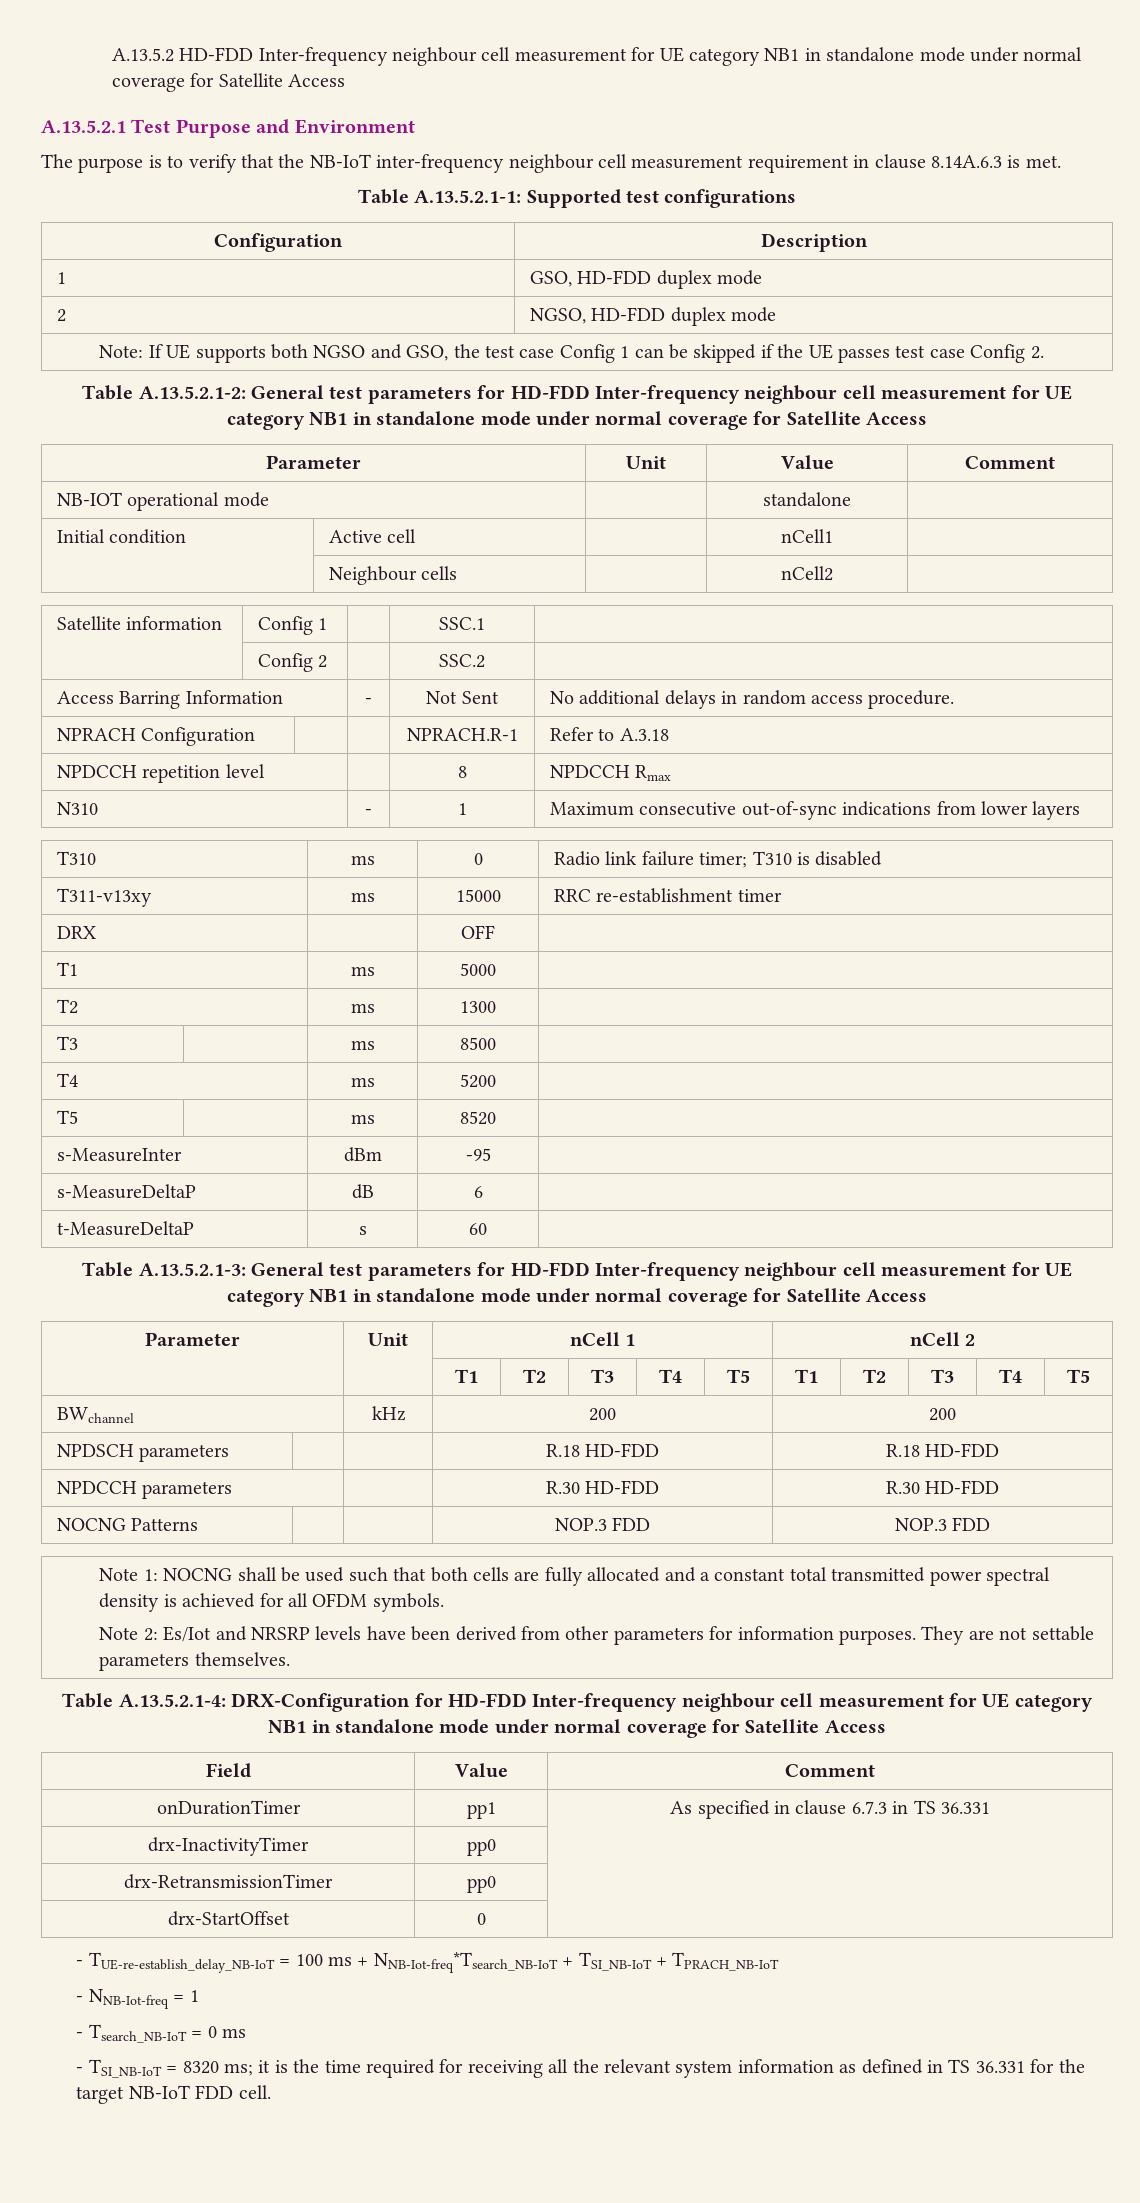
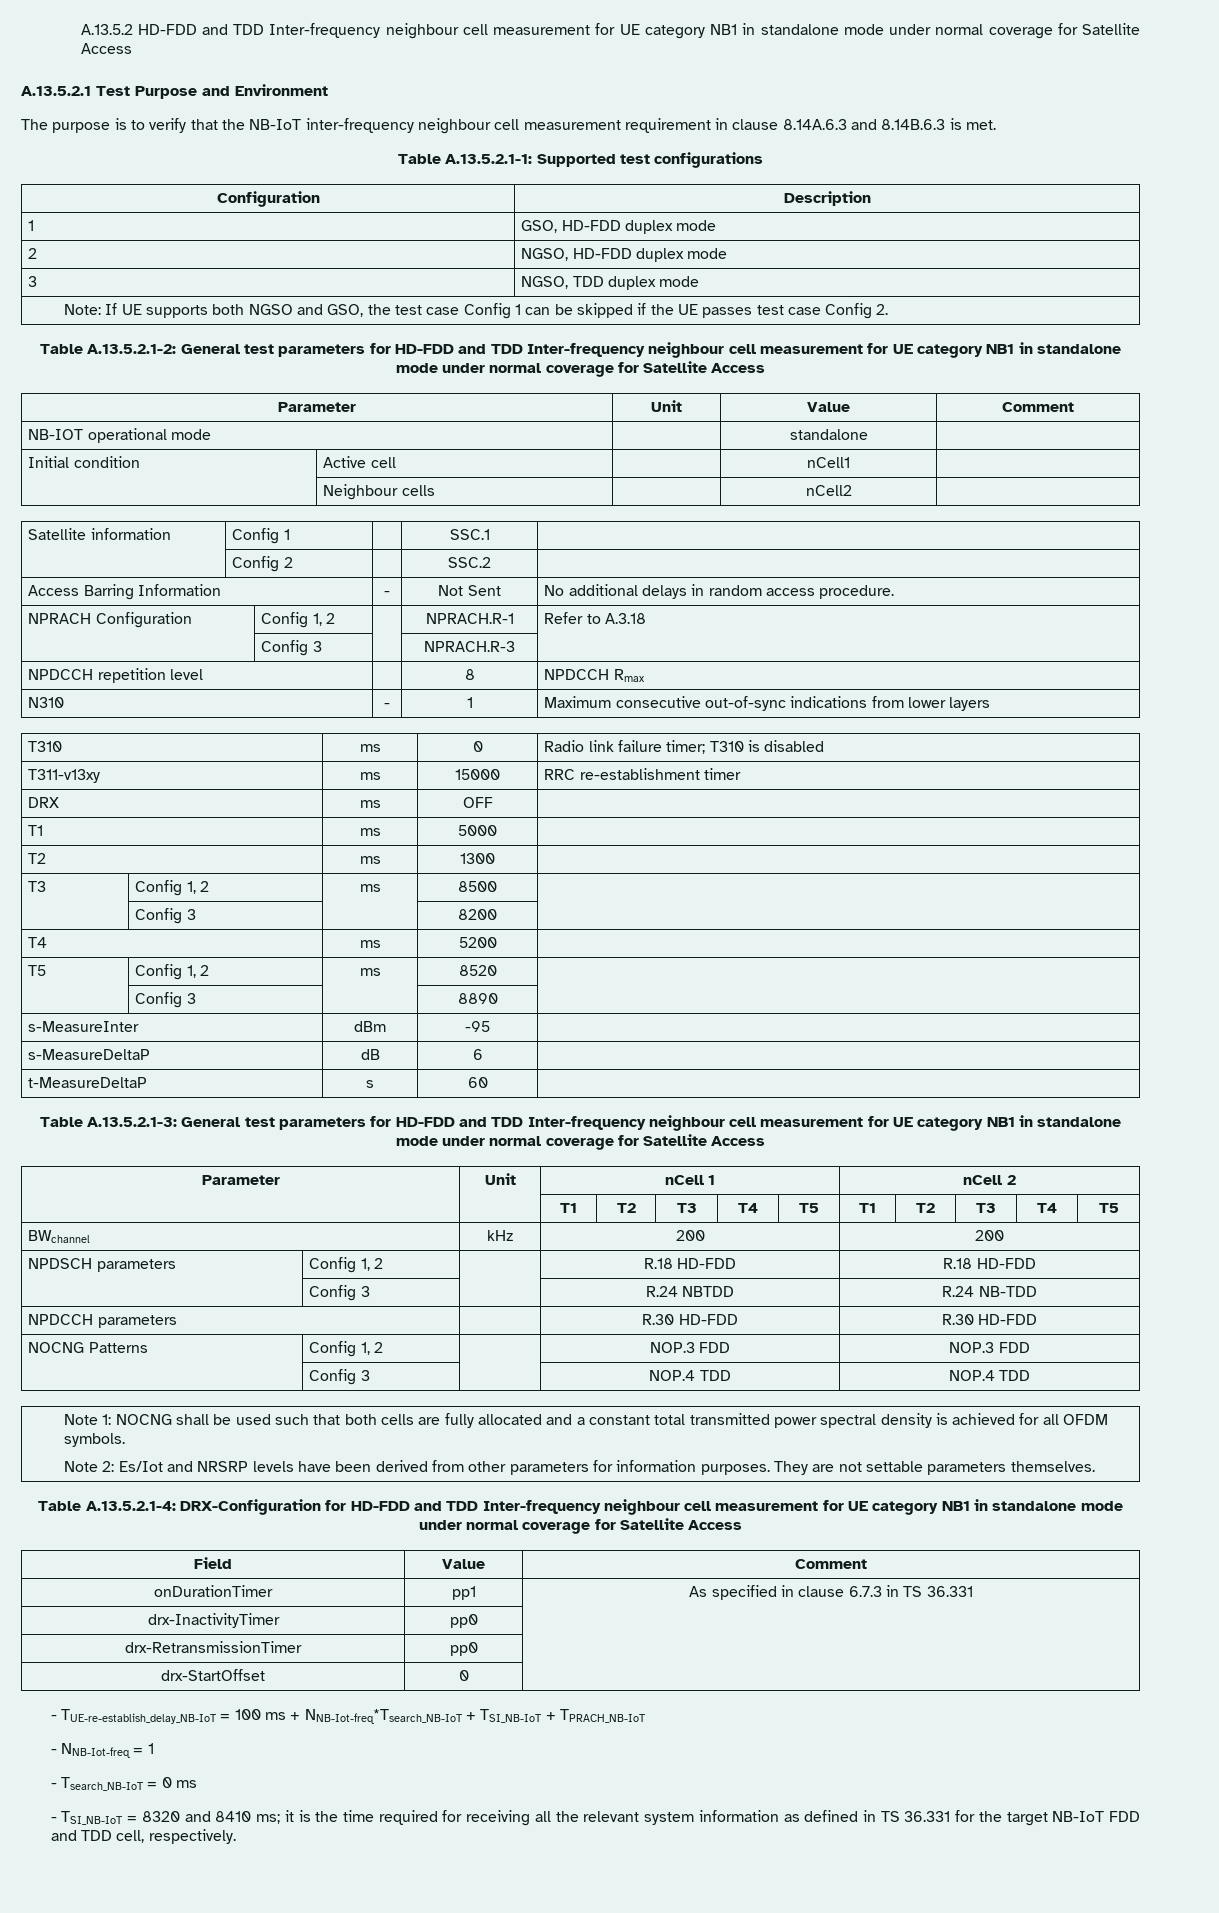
(254, 54) none -> [201,24,265,35] and TDD
(1002, 161) none -> [851,119,946,130] and 8.14B.6.3
(777, 314) none -> [28,276,38,287] [521,276,700,290] // 3 | NGSO, TDD duplex mode
(590, 392) none -> [458,344,523,354] and TDD
(256, 736) none -> [261,612,336,628] Config 1, 2
(669, 734) none -> [261,640,322,656] [424,641,515,652] // | Config 3 | | NPRACH.R-3 |
(96, 932) none -> [359,800,381,808] ms
(78, 1043) none -> [135,880,210,896] Config 1, 2
(496, 1043) none -> [135,908,196,924] [458,909,498,920] // | Config 3 | | 8200 |
(78, 1117) none -> [135,964,210,980] Config 1, 2
(496, 1118) none -> [135,992,196,1008] [457,993,498,1004] // | Config 3 | | 8890 |
(590, 1269) none -> [458,1117,524,1127] and TDD
(230, 1453) none -> [309,1257,384,1273] Config 1, 2
(1000, 1450) none -> [309,1285,370,1301] [645,1286,735,1297] [942,1286,1037,1297] // | Config 3 | | R.24 NBTDD | R.24 NB-TDD
(199, 1524) none -> [309,1341,384,1357] Config 1, 2
(991, 1524) none -> [309,1369,370,1385] [649,1370,731,1381] [948,1370,1031,1381] // | Config 3 | | NOP.4 TDD | NOP.4 TDD
(527, 1700) none -> [413,1501,479,1511] and TDD
(219, 2067) none -> [184,1811,252,1822] and 8410
[238,2085,271,2099] cell. -> [50,1829,236,1844] and TDD cell, respectively.

